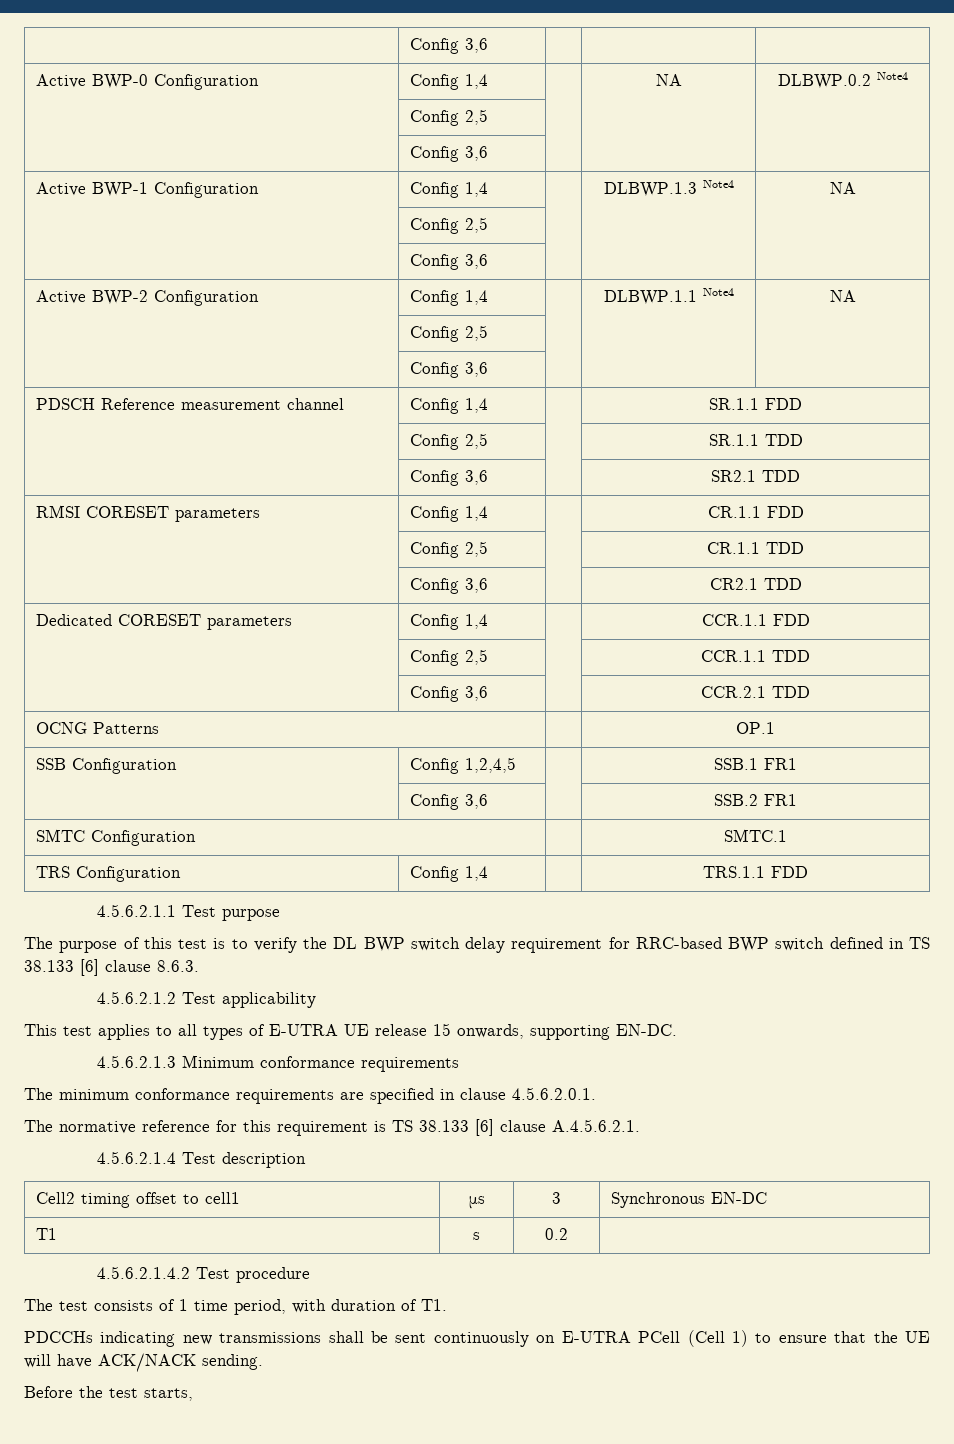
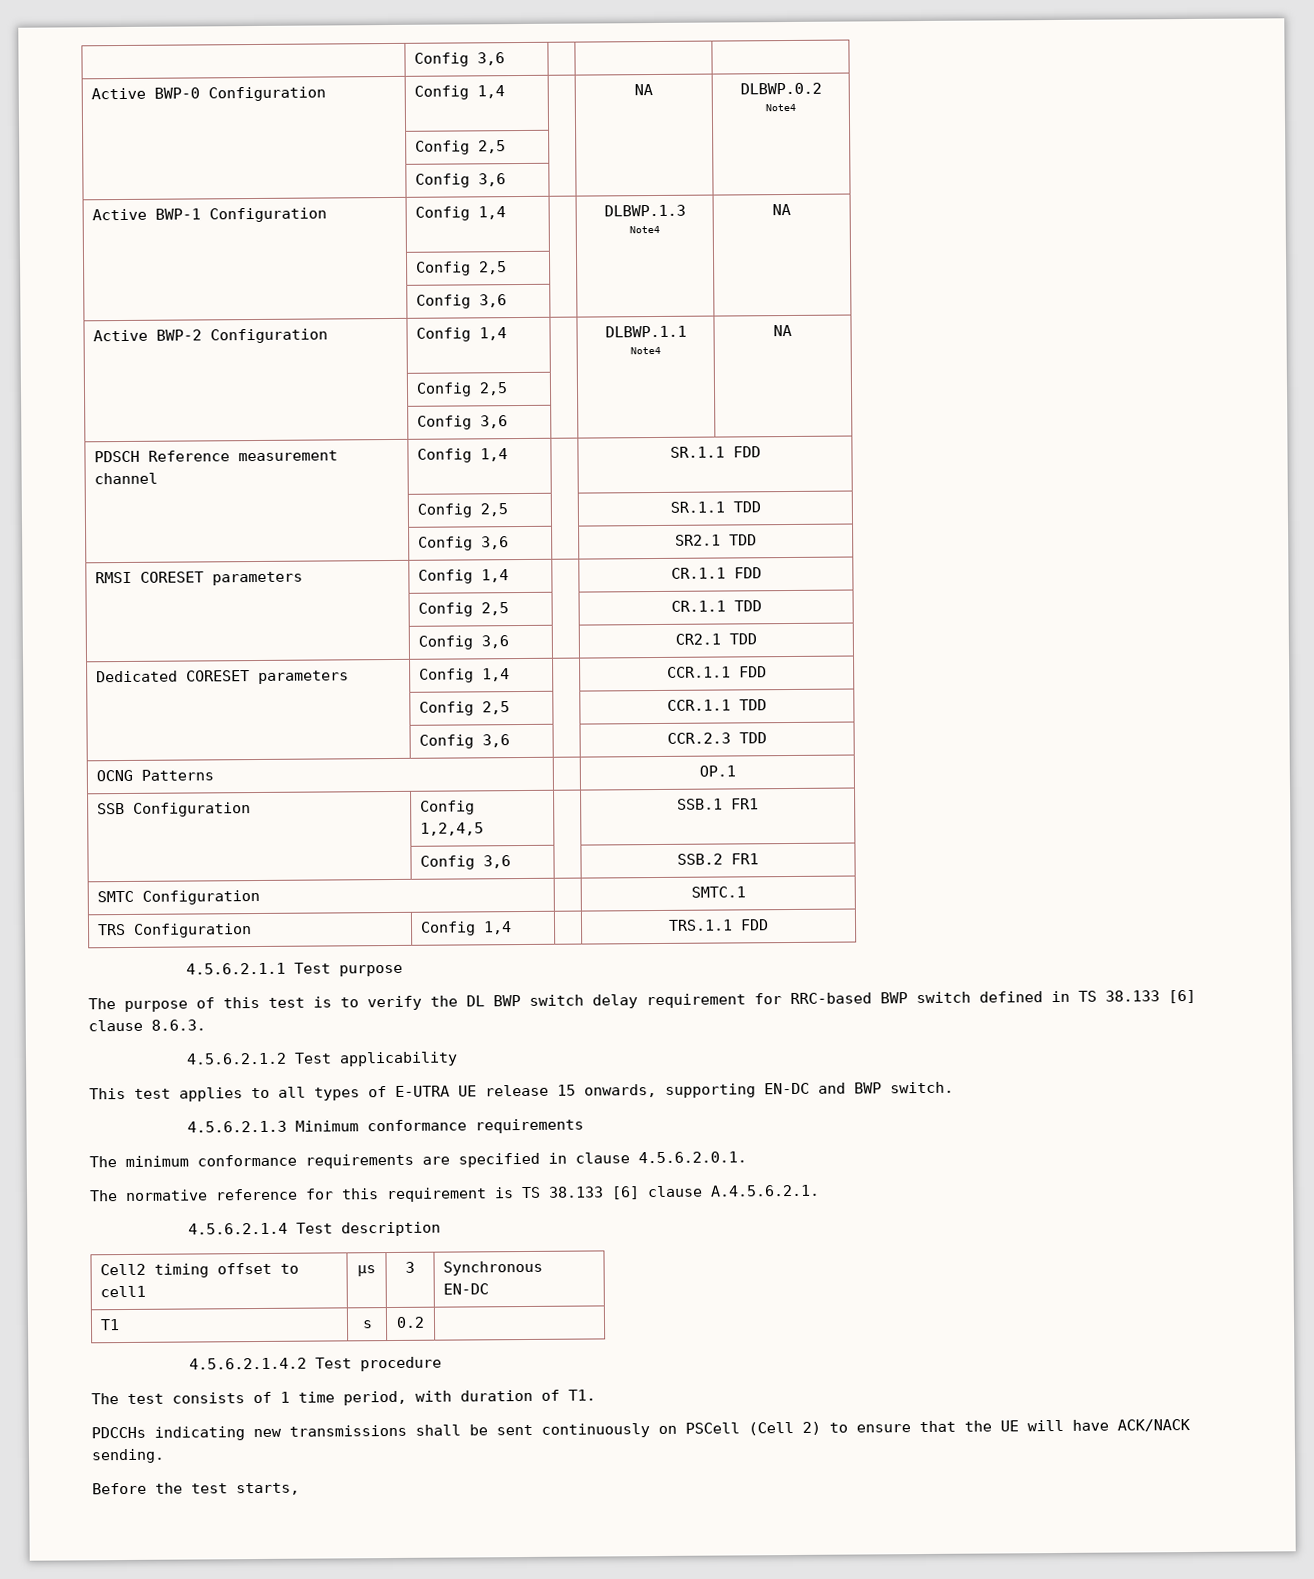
[701,686,766,698] CCR.2.1 -> [667,732,731,744] CCR.2.3
[616,1024,677,1036] EN-DC. -> [764,1081,954,1095] EN-DC and BWP switch.
[561,1330,748,1347] E-UTRA PCell (Cell 1) -> [685,1421,821,1436] PSCell (Cell 2)

